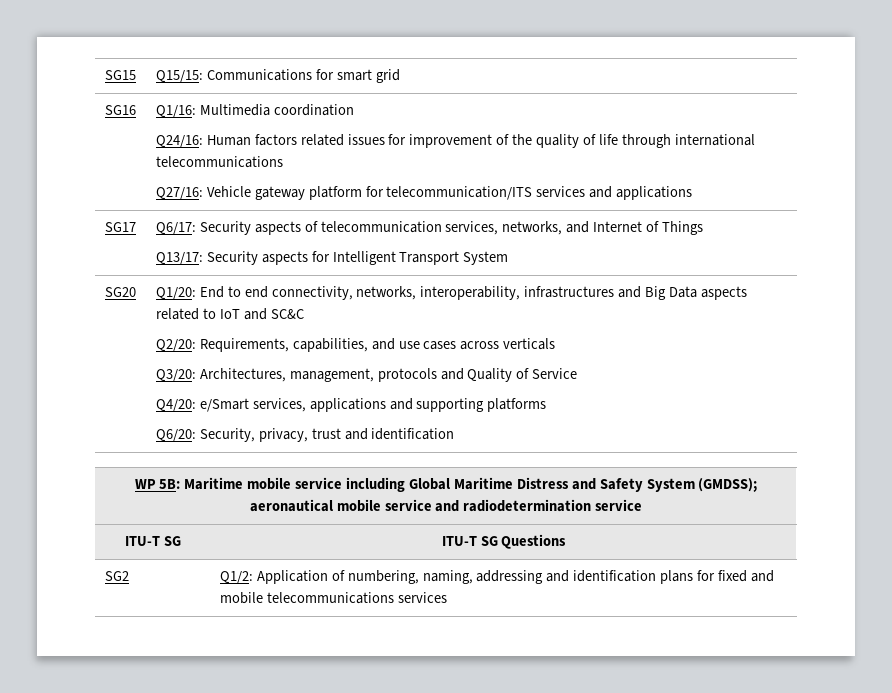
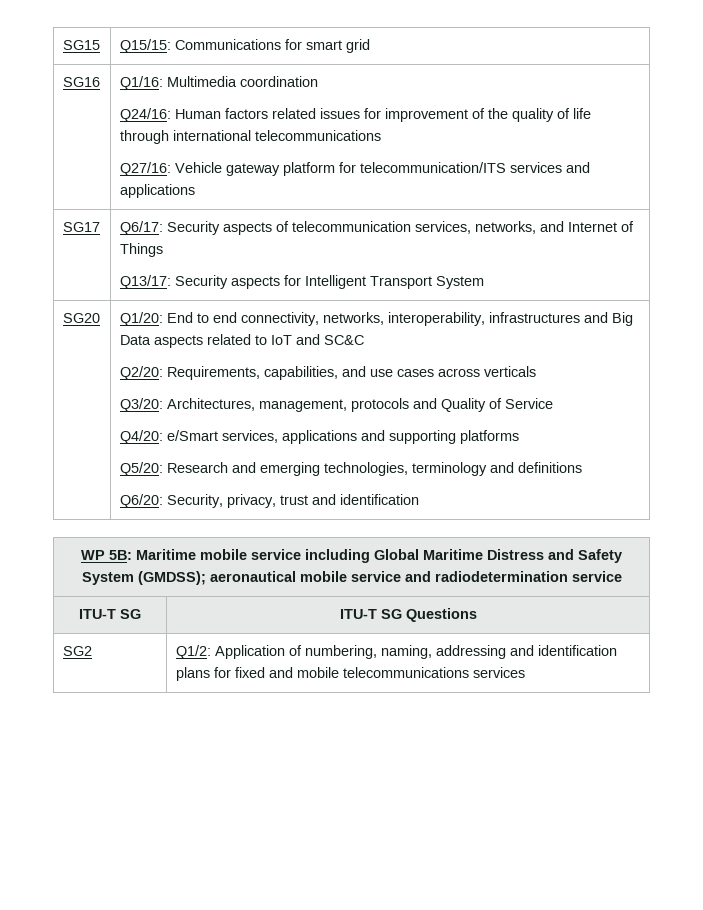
(547, 405) none -> [119,462,582,476] // Q5/20: Research and emerging technologies, terminology and definitions

